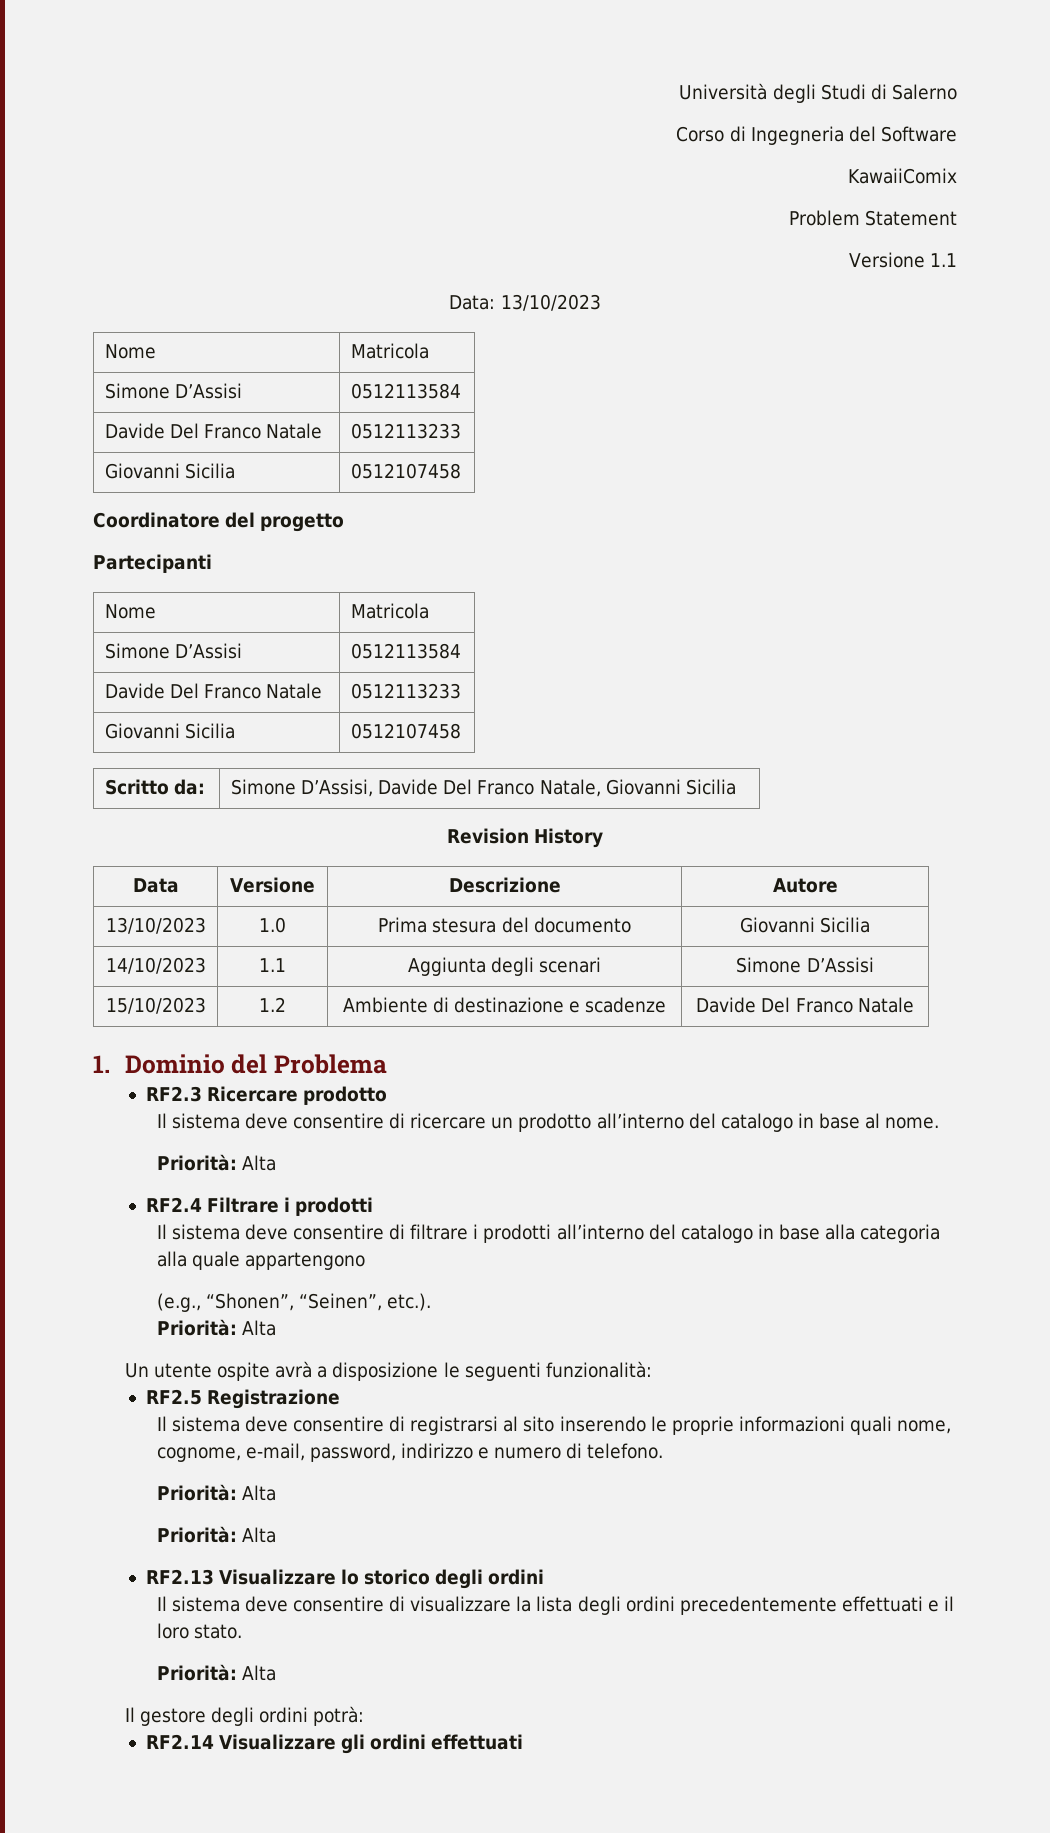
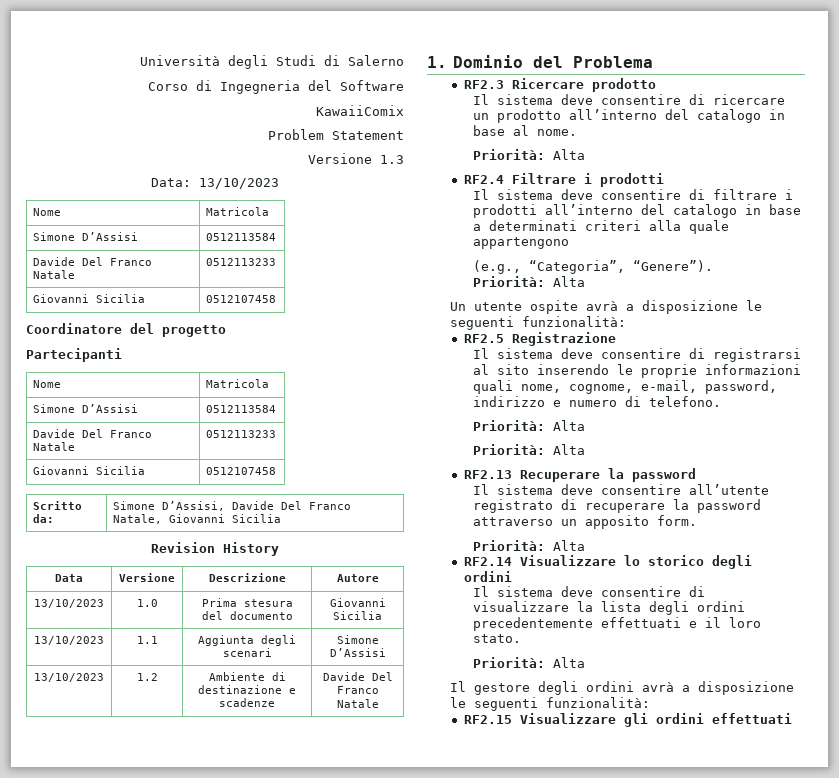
[930,253,957,267] 1.1 -> [380,155,404,164] 1.3
[105,957,206,974] 14/10/2023 -> [34,636,104,645] 13/10/2023
[105,997,206,1014] 15/10/2023 -> [34,673,104,682] 13/10/2023
[825,1224,941,1243] alla categoria -> [472,220,641,231] a determinati criteri
[205,1293,431,1311] “Shonen”, “Seinen”, etc.). -> [528,260,713,274] “Categoria”, “Genere”).
(214, 1577) none -> [519,468,696,482] [472,484,769,495] [472,499,761,513] [472,515,697,529] [472,540,585,551] [463,557,512,566] Recuperare la password // Il sistema deve consentire all’utente registrato di recuperare la password attraverso un apposito form. // Priorità: Alta // RF2.14
[313,1706,365,1726] [145,1734,214,1749] potrà: // RF2.14 -> [641,681,794,695] [449,697,650,711] [463,715,512,724] avrà a disposizione le seguenti funzionalità: // RF2.15

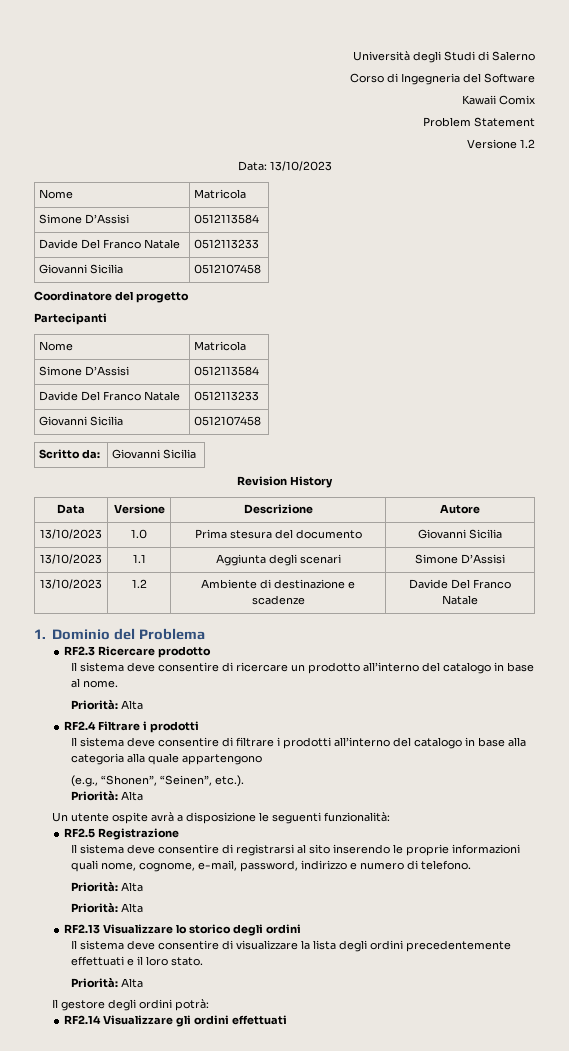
[316,105,404,116] KawaiiComix -> [462,95,535,105] Kawaii Comix
[380,155,404,164] 1.3 -> [520,139,535,148] 1.2
[113,501,352,511] [113,514,163,524] Simone D’Assisi, Davide Del Franco Natale, -> (101, 454) none
[472,220,641,231] a determinati criteri -> [507,737,526,747] [70,753,124,765] alla categoria
[528,260,713,274] “Categoria”, “Genere”). -> [100,775,244,787] “Shonen”, “Seinen”, etc.).
[519,468,696,482] [472,484,769,495] [472,499,761,513] [472,515,697,529] [472,540,585,551] [463,557,512,566] Recuperare la password // Il sistema deve consentire all’utente registrato di recuperare la password attraverso un apposito form. // Priorità: Alta // RF2.14 -> (101, 929) none
[641,681,794,695] [449,697,650,711] [463,715,512,724] avrà a disposizione le seguenti funzionalità: // RF2.15 -> [175,999,210,1011] [64,1015,102,1024] potrà: // RF2.14

